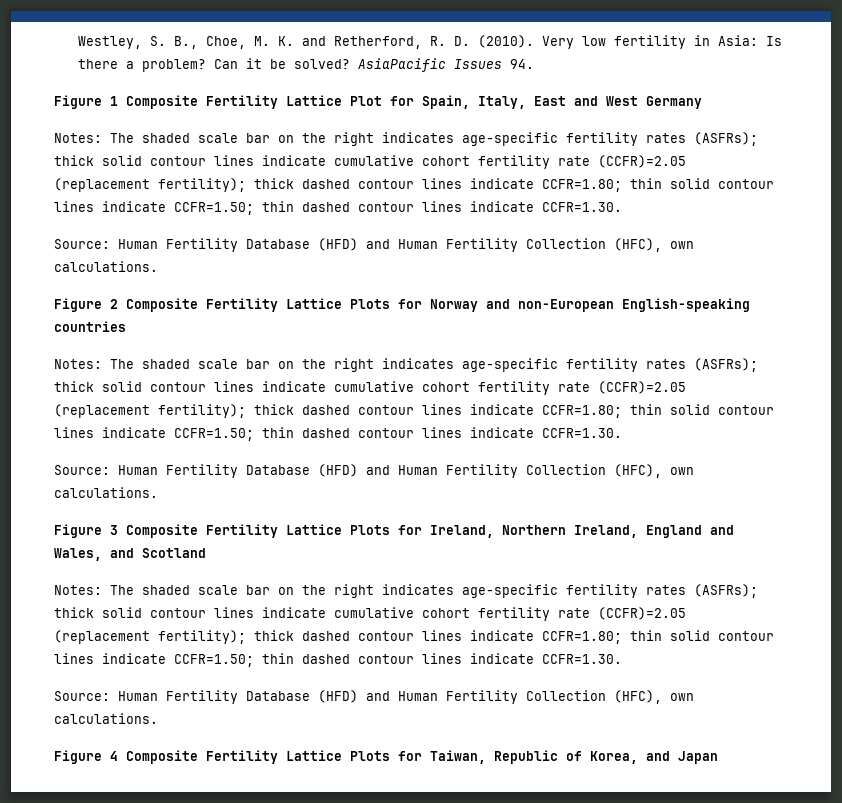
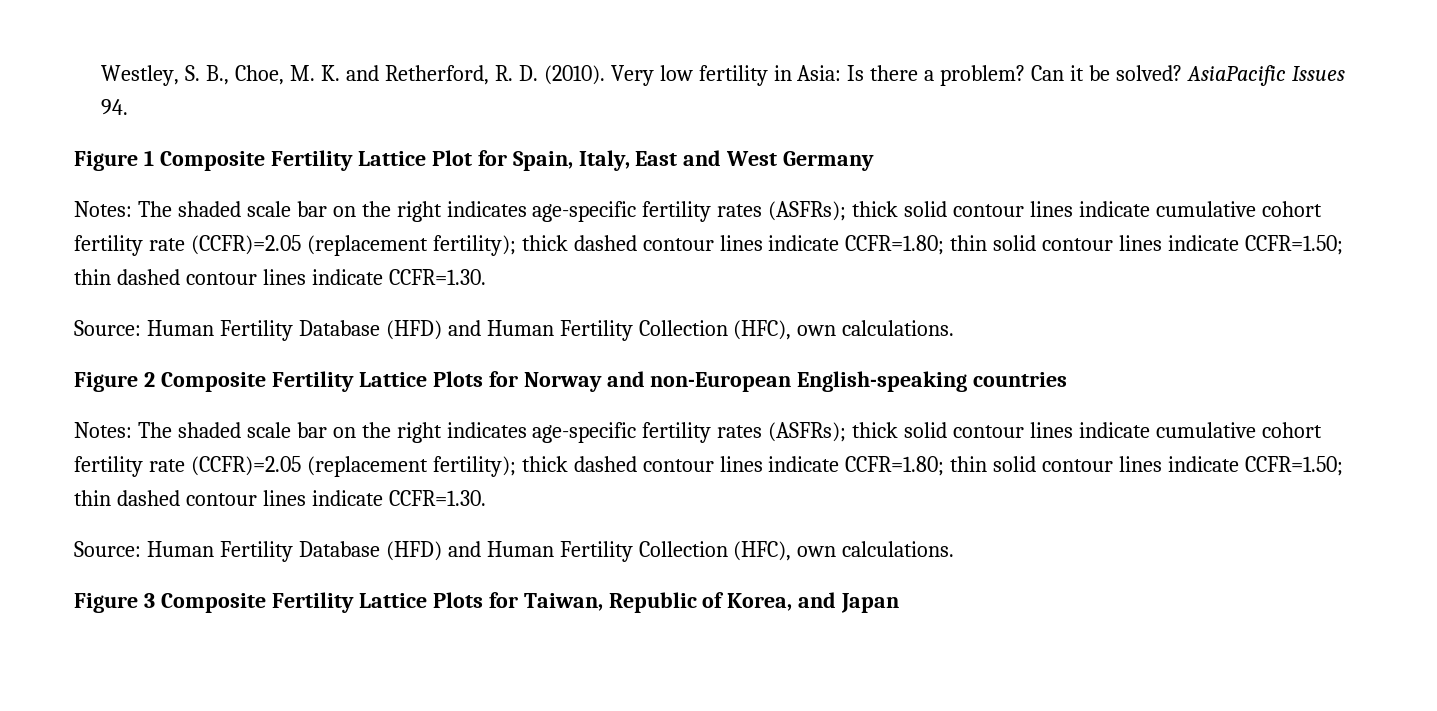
[430,525,734,538] [54,548,206,561] [54,584,758,598] [54,607,686,621] [54,630,774,644] [54,653,622,667] [54,690,694,704] [54,713,158,724] [54,750,422,764] Ireland, Northern Ireland, England and Wales, and Scotland // Notes: The shaded scale bar on the right indicates age-specific fertility rates (ASFRs); thick solid contour lines indicate cumulative cohort fertility rate (CCFR)=2.05 (replacement fertility); thick dashed contour lines indicate CCFR=1.80; thin solid contour lines indicate CCFR=1.50; thin dashed contour lines indicate CCFR=1.30. // Source: Human Fertility Database (HFD) and Human Fertility Collection (HFC), own calculations. // Figure 4 Composite Fertility Lattice Plots for -> (518, 600) none

